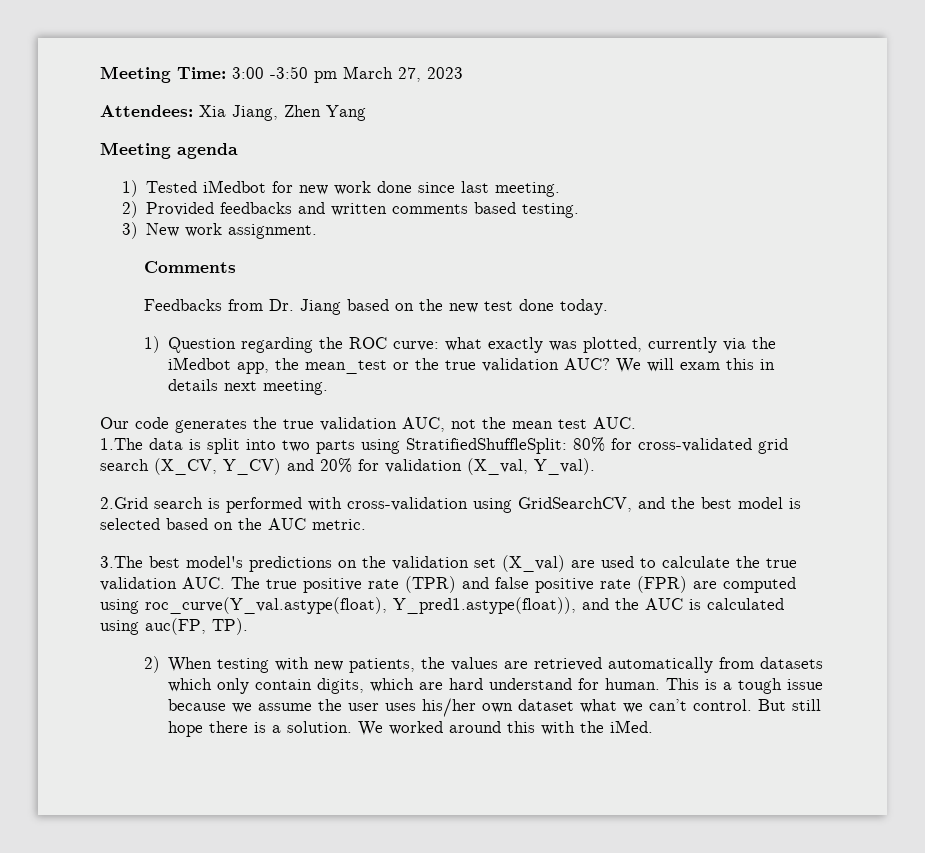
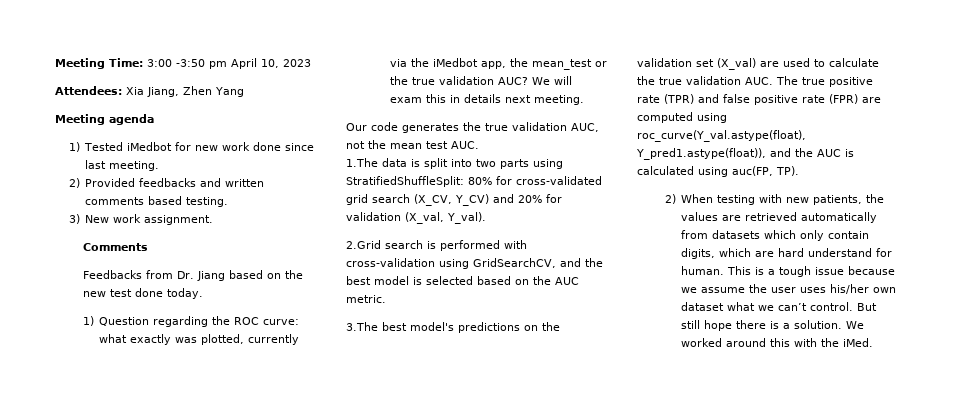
[343,66,421,82] March 27, -> [231,58,279,69] April 10,

